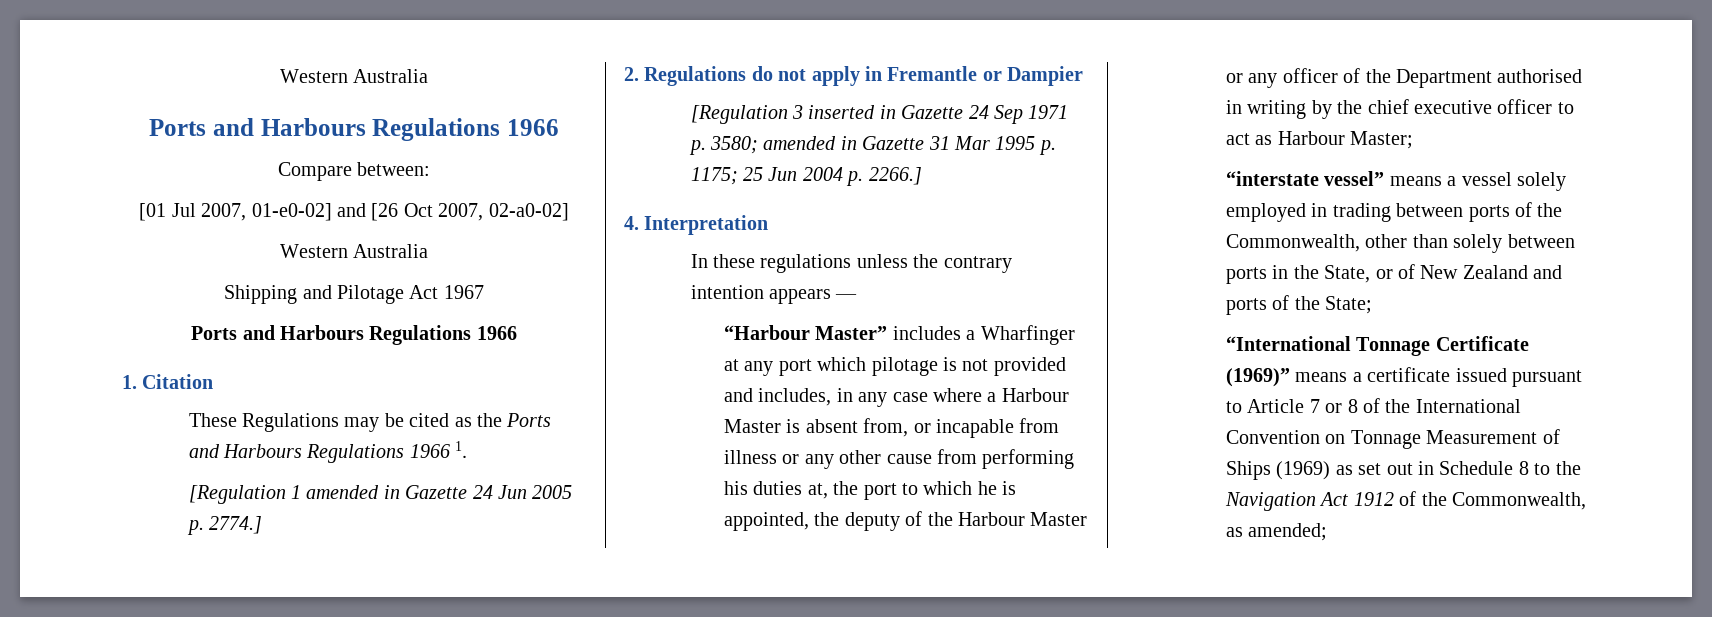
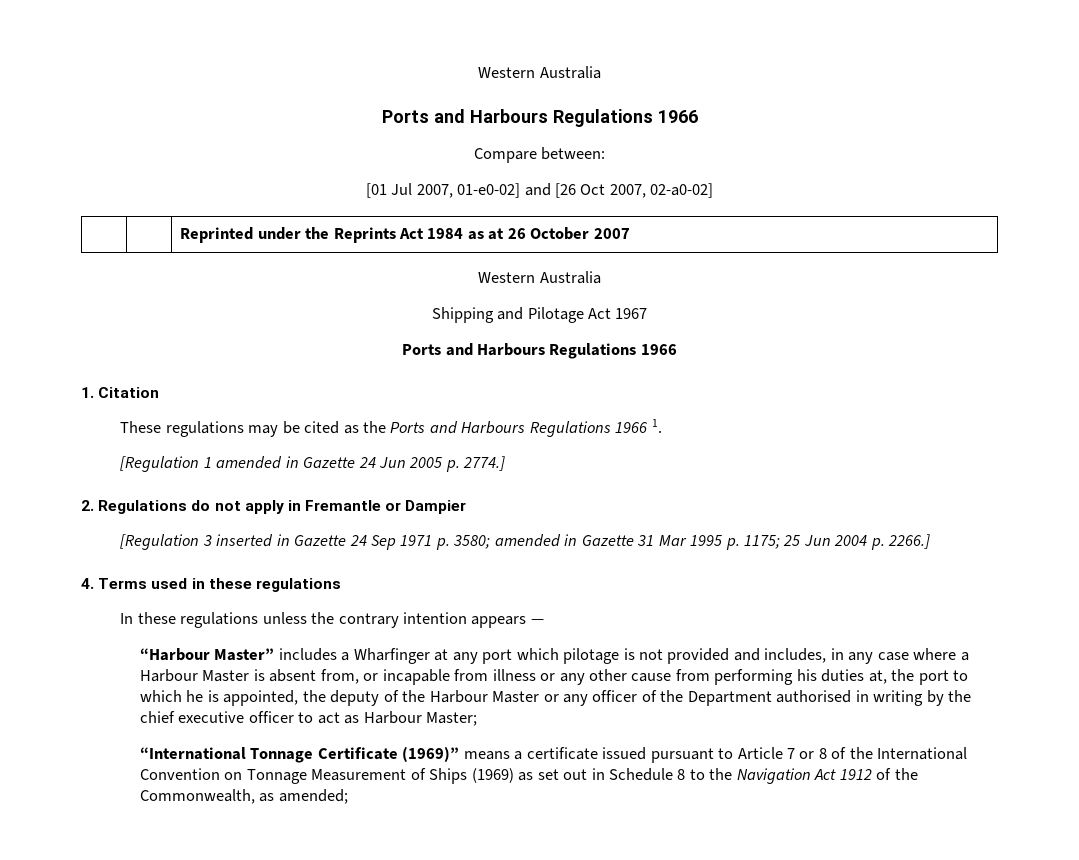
(569, 212) none -> [180,227,630,243] // | | Reprinted under the Reprints Act 1984 as at 26 October 2007
[242,413,340,432] Regulations -> [165,421,244,437] regulations
[644,215,769,235] Interpretation -> [98,578,341,592] Terms used in these regulations
[1225,171,1566,191] [1225,202,1563,222] [1225,234,1575,253] [1225,264,1563,284] [1225,295,1373,315] // “interstate vessel” means a vessel solely employed in trading between ports of the Commonwealth, other than solely between ports in the State, or of New Zealand and ports of the State; -> (478, 719) none

